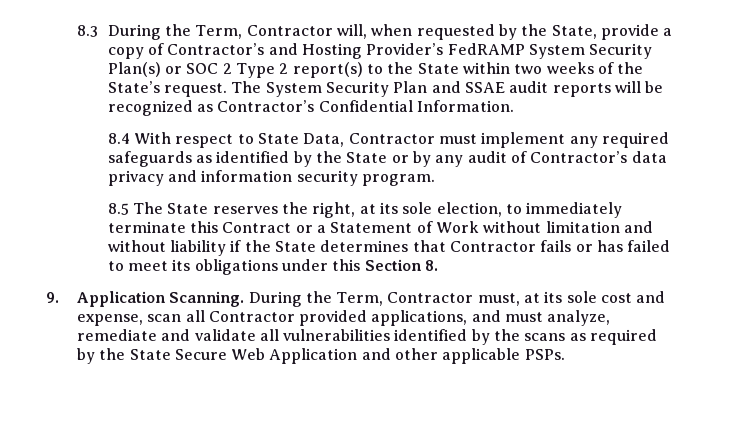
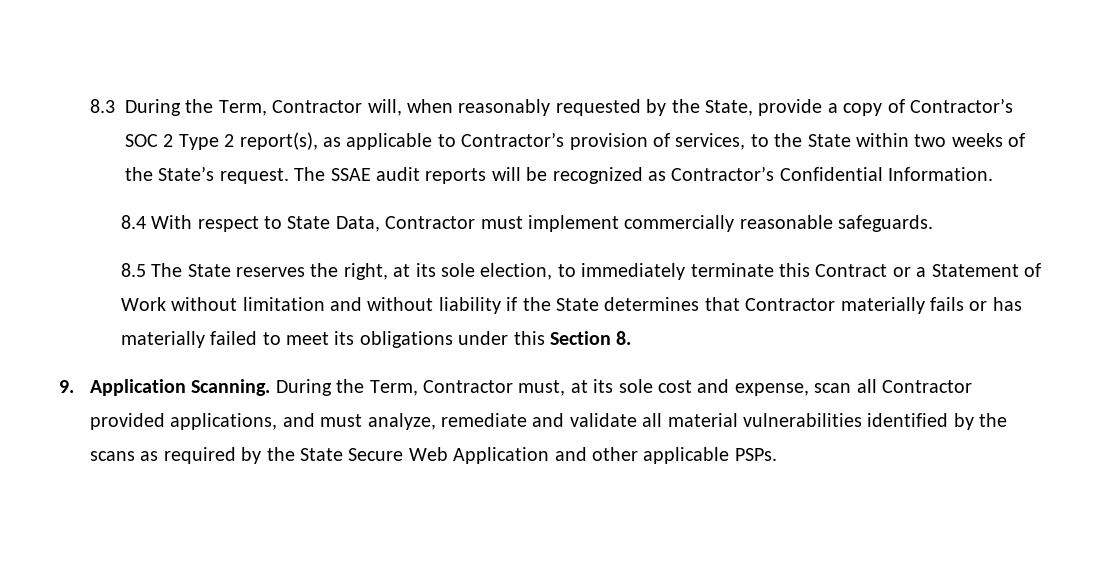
(413, 30) none -> [458,99,551,116] reasonably
[268,43,653,59] [107,62,363,78] and Hosting Provider’s FedRAMP System Security Plan(s) or SOC 2 Type 2 report(s) -> [124,132,746,150] SOC 2 Type 2 report(s), as applicable to Contractor’s provision of services,
[265,81,461,97] System Security Plan and -> (326, 174) none
[569,132,669,148] [107,151,667,167] [107,170,436,186] any required safeguards as identified by the State or by any audit of Contractor’s data privacy and information security program. -> [624,215,934,232] commercially reasonable safeguards.
(537, 246) none -> [840,297,925,314] materially
(623, 246) none -> [120,331,205,348] materially
(279, 335) none -> [667,413,738,427] material

